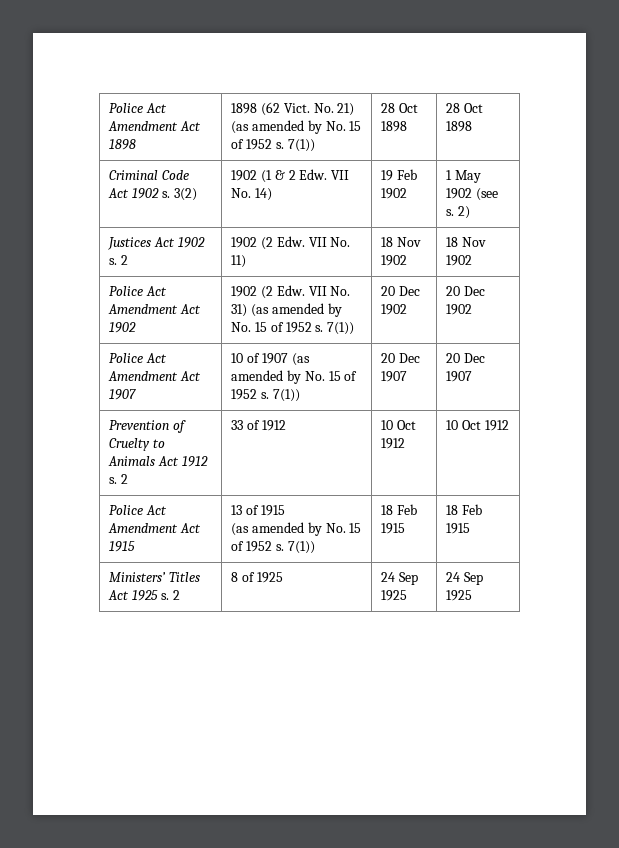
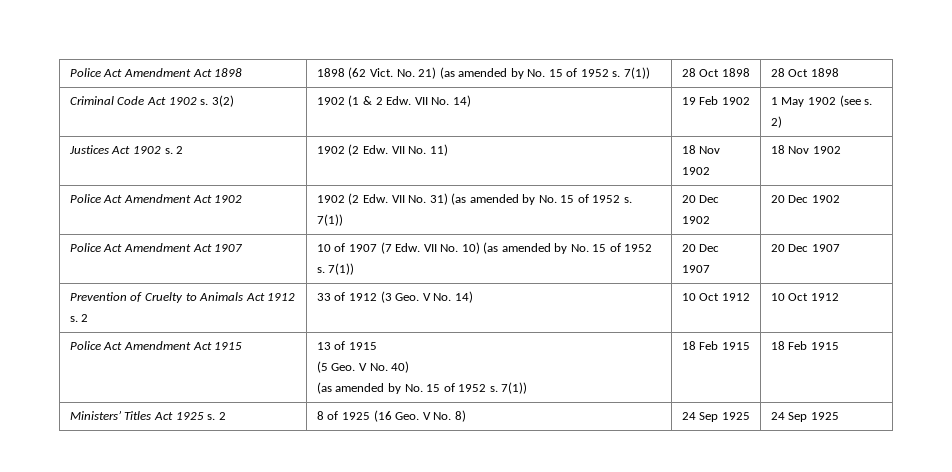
(288, 358) none -> [380,242,480,254] (7 Edw. VII No. 10)
(286, 425) none -> [380,291,473,303] (3 Geo. V No. 14)
(285, 510) none -> [316,361,410,373] // (5 Geo. V No. 40)
(283, 577) none -> [373,410,466,422] (16 Geo. V No. 8)

